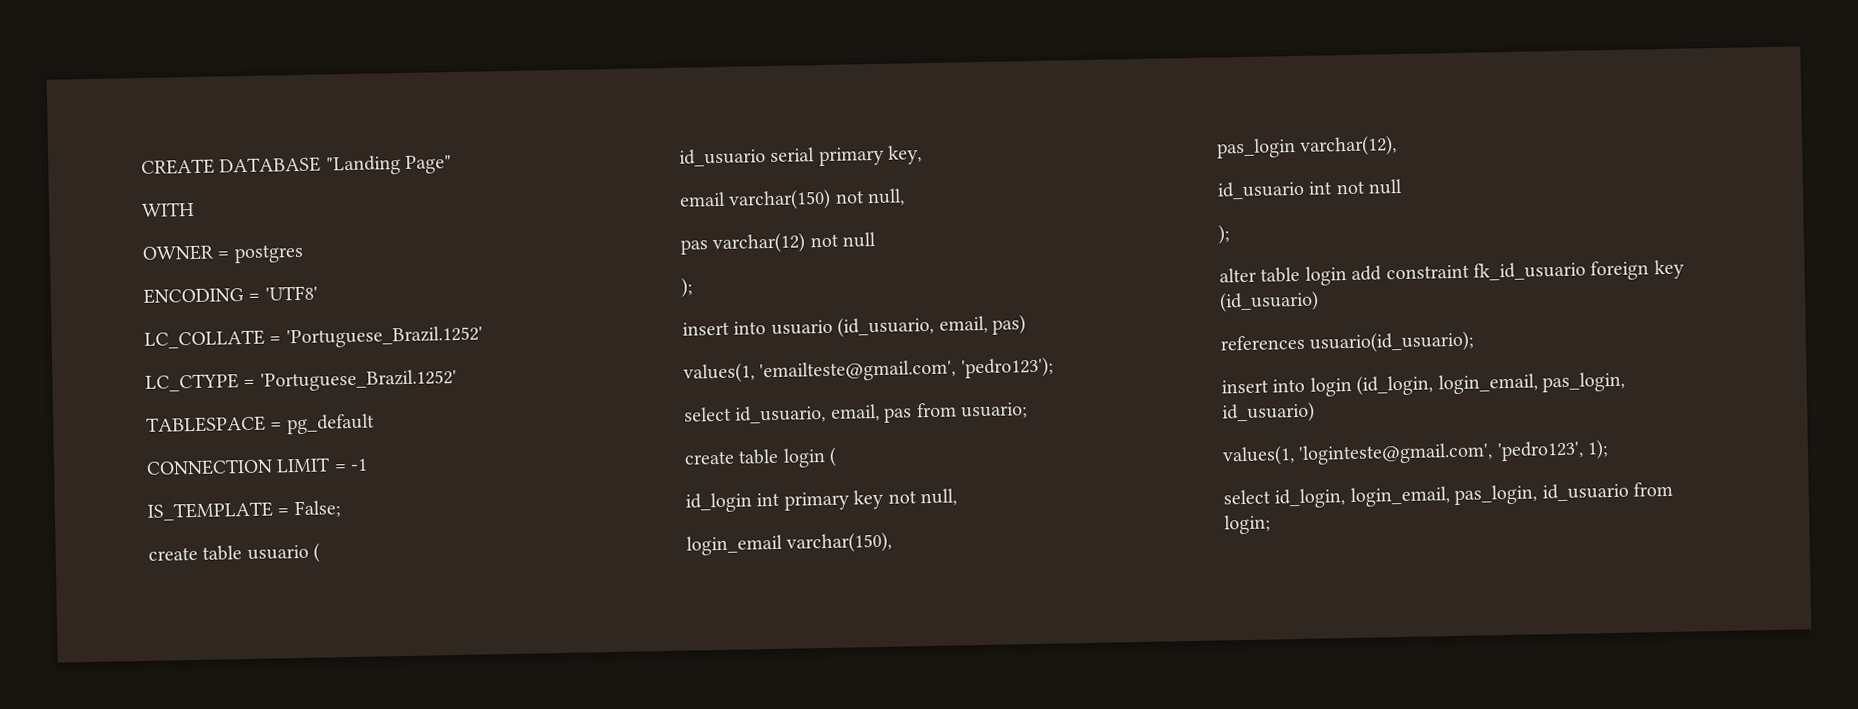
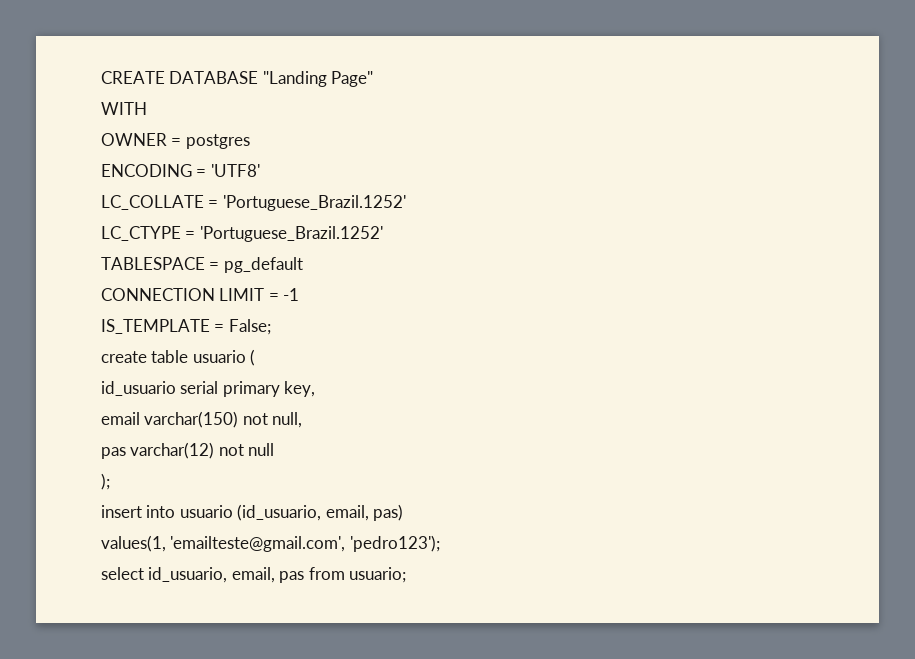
[684,446,838,468] [685,488,957,513] [686,531,893,556] [1216,135,1398,159] [1217,178,1404,200] [1218,224,1230,245] [1219,259,1685,286] [1219,290,1319,313] [1220,330,1476,354] [1221,371,1625,397] [1221,401,1315,424] [1222,439,1610,467] [1223,481,1673,509] [1224,514,1271,535] // create table login ( // id_login int primary key not null, // login_email varchar(150), // pas_login varchar(12), // id_usuario int not null // ); // alter table login add constraint fk_id_usuario foreign key (id_usuario) // references usuario(id_usuario); // insert into login (id_login, login_email, pas_login, id_usuario) // values(1, 'loginteste@gmail.com', 'pedro123', 1); // select id_login, login_email, pas_login, id_usuario from login; -> (407, 575) none

